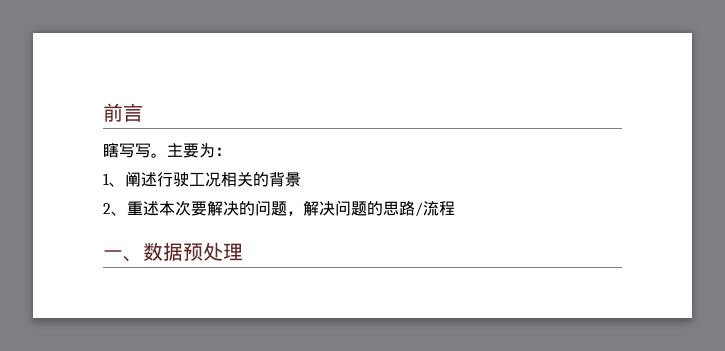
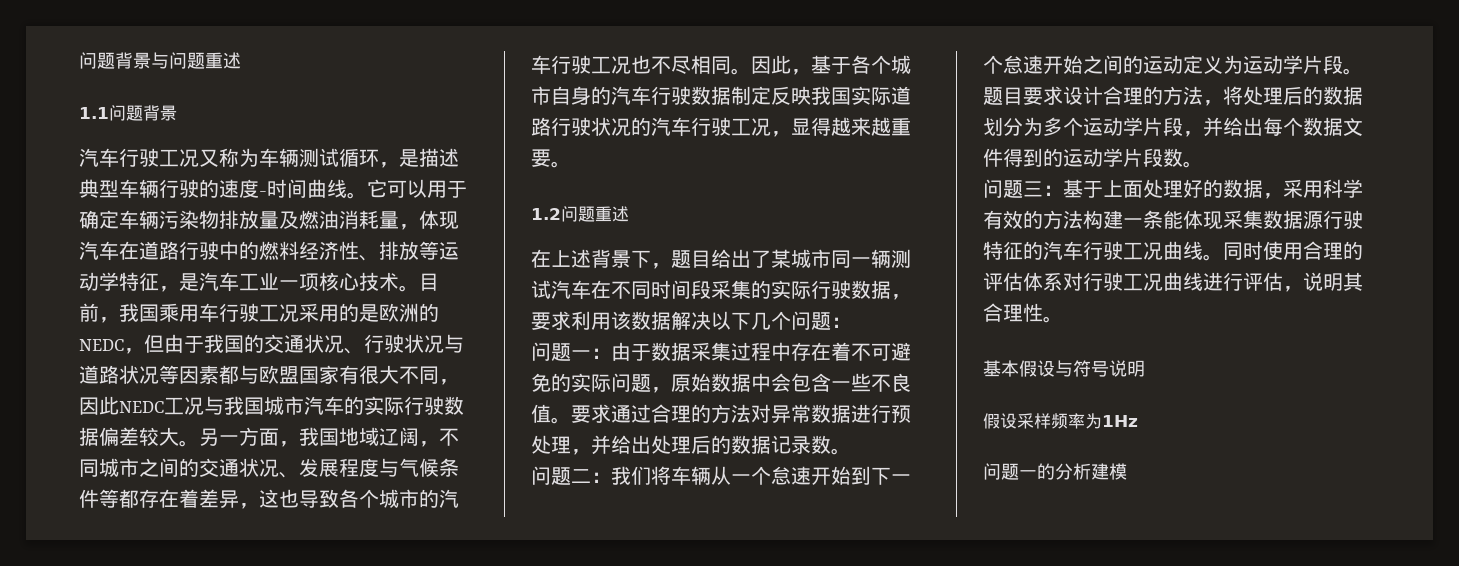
[103,103,143,122] [103,142,231,158] [103,171,301,187] [103,200,455,217] [103,242,243,262] 前言 // 瞎写写。主要为： // 1、阐述行驶工况相关的背景 // 2、重述本次要解决的问题，解决问题的思路/流程 // 一、数据预处理 -> [79,52,241,69] [79,105,177,121] [79,148,459,168] [79,179,467,199] [79,210,459,230] [79,241,459,261] [79,272,439,292] [79,303,439,323] [79,334,464,354] [79,365,459,385] [79,396,464,416] [79,427,459,447] [79,458,459,478] [79,489,459,509] [531,55,911,75] [531,86,911,106] [531,117,911,137] [531,149,571,168] [531,206,629,222] [531,249,911,269] [531,280,911,300] [531,311,851,330] [531,342,911,361] [531,373,911,393] [531,404,911,424] [531,435,851,455] [531,466,911,486] [983,55,1363,75] [983,86,1363,106] [983,117,1363,137] [983,148,1203,168] [983,179,1363,199] [983,210,1363,230] [983,241,1363,261] [983,272,1363,292] [983,303,1063,323] [983,360,1145,377] [983,413,1138,429] [983,463,1127,480] 问题背景与问题重述 // 1.1问题背景 // 汽车行驶工况又称为车辆测试循环，是描述典型车辆行驶的速度-时间曲线。它可以用于确定车辆污染物排放量及燃油消耗量，体现汽车在道路行驶中的燃料经济性、排放等运动学特征，是汽车工业一项核心技术。目前，我国乘用车行驶工况采用的是欧洲的NEDC，但由于我国的交通状况、行驶状况与道路状况等因素都与欧盟国家有很大不同，因此NEDC工况与我国城市汽车的实际行驶数据偏差较大。另一方面，我国地域辽阔，不同城市之间的交通状况、发展程度与气候条件等都存在着差异，这也导致各个城市的汽车行驶工况也不尽相同。因此，基于各个城市自身的汽车行驶数据制定反映我国实际道路行驶状况的汽车行驶工况，显得越来越重要。 // 1.2问题重述 // 在上述背景下，题目给出了某城市同一辆测试汽车在不同时间段采集的实际行驶数据，要求利用该数据解决以下几个问题： // 问题一：由于数据采集过程中存在着不可避免的实际问题，原始数据中会包含一些不良值。要求通过合理的方法对异常数据进行预处理，并给出处理后的数据记录数。 // 问题二：我们将车辆从一个怠速开始到下一个怠速开始之间的运动定义为运动学片段。题目要求设计合理的方法，将处理后的数据划分为多个运动学片段，并给出每个数据文件得到的运动学片段数。 // 问题三：基于上面处理好的数据，采用科学有效的方法构建一条能体现采集数据源行驶特征的汽车行驶工况曲线。同时使用合理的评估体系对行驶工况曲线进行评估，说明其合理性。 // 基本假设与符号说明 // 假设采样频率为1Hz // 问题一的分析建模

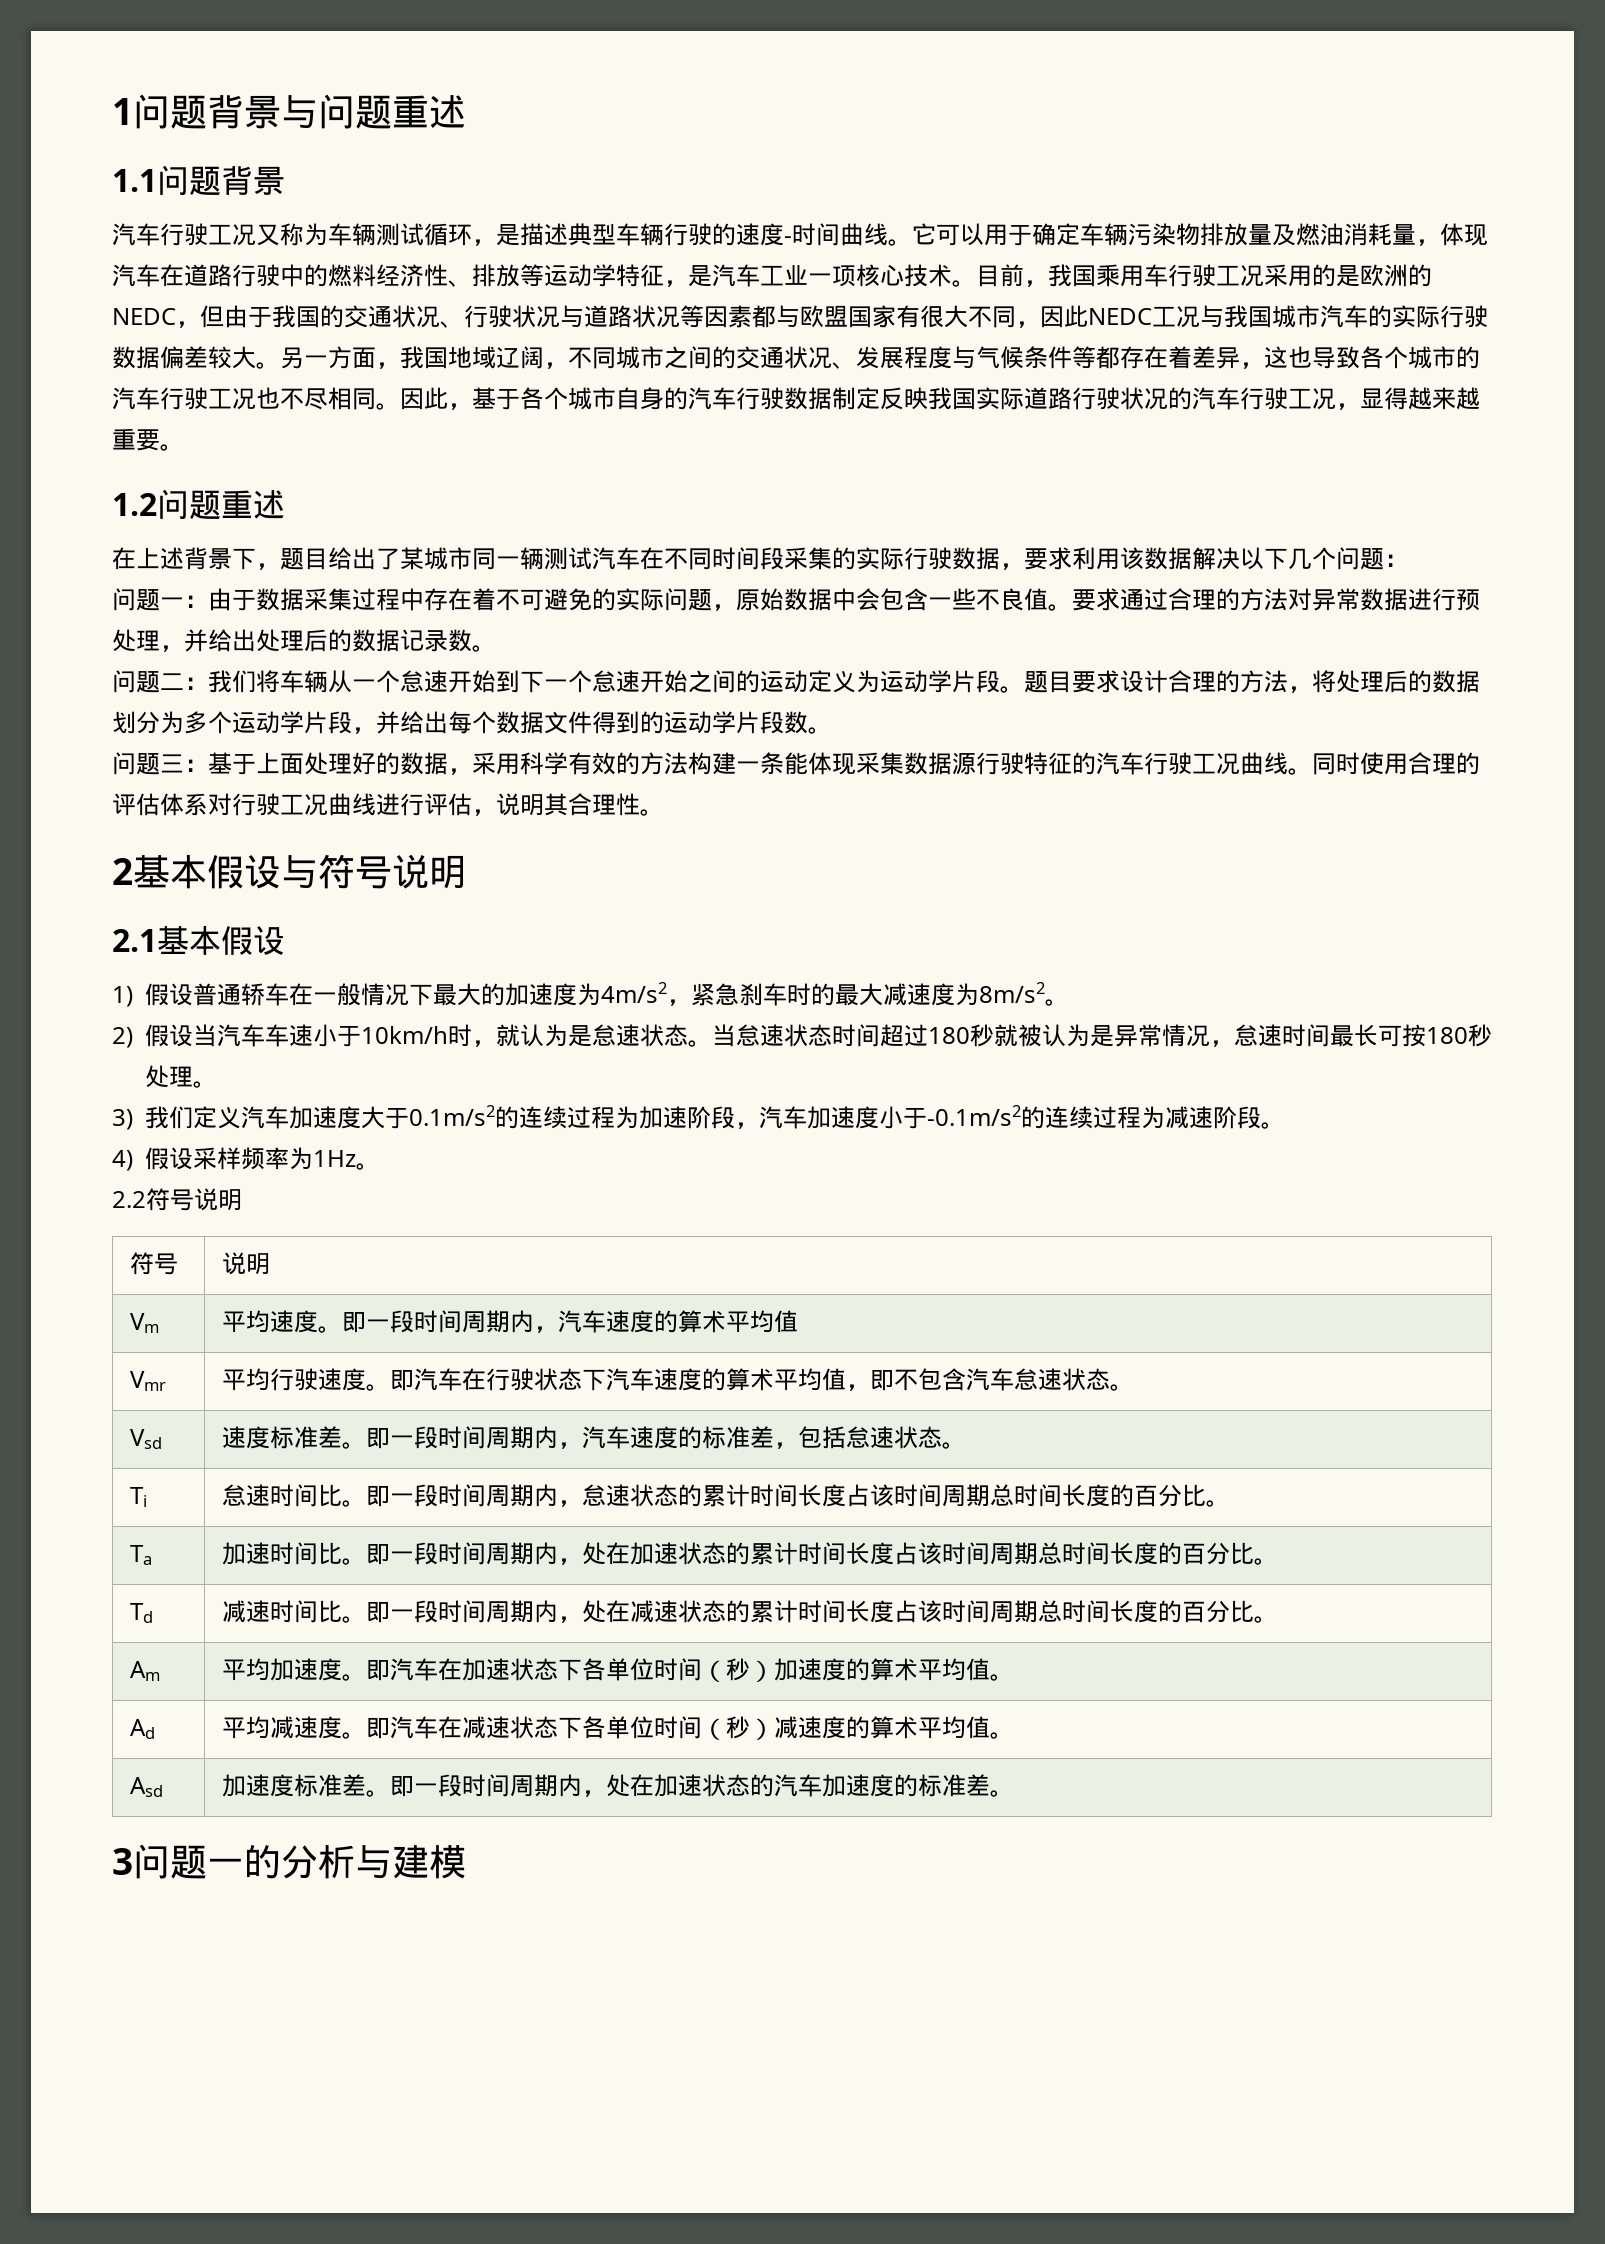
(79, 60) none -> [112,98,133,125] 1
(1063, 319) none -> [112,858,133,885] 2
(1145, 368) none -> [112,926,285,955] [112,982,1069,1007] [112,1024,1492,1048] [144,1065,217,1088] [112,1105,1285,1130] [112,1150,133,1171] 2.1基本假设 // 1)假设普通轿车在一般情况下最大的加速度为4m/s2，紧急刹车时的最大减速度为8m/s2。 // 2)假设当汽车车速小于10km/h时，就认为是怠速状态。当怠速状态时间超过180秒就被认为是异常情况，怠速时间最长可按180秒处理。 // 3)我们定义汽车加速度大于0.1m/s2的连续过程为加速阶段，汽车加速度小于-0.1m/s2的连续过程为减速阶段。 // 4)
(1138, 421) // -> [355,1163,380,1170] [112,1188,242,1211] [130,1252,179,1275] [222,1252,271,1275] [130,1313,160,1333] [222,1310,799,1333] [130,1371,167,1391] [222,1368,1135,1391] [130,1429,163,1449] [222,1426,967,1449] [130,1487,148,1507] [222,1484,1231,1507] [130,1545,153,1565] [222,1542,1279,1565] [130,1603,154,1623] [222,1600,1279,1623] [130,1661,161,1681] [222,1658,1015,1682] [130,1719,156,1739] [222,1716,1015,1740] [130,1777,164,1797] [222,1774,1015,1797] [112,1848,133,1875] 。 // 2.2符号说明 // 符号 | 说明 // Vm | 平均速度。即一段时间周期内，汽车速度的算术平均值 // Vmr | 平均行驶速度。即汽车在行驶状态下汽车速度的算术平均值，即不包含汽车怠速状态。 // Vsd | 速度标准差。即一段时间周期内，汽车速度的标准差，包括怠速状态。 // Ti | 怠速时间比。即一段时间周期内，怠速状态的累计时间长度占该时间周期总时间长度的百分比。 // Ta | 加速时间比。即一段时间周期内，处在加速状态的累计时间长度占该时间周期总时间长度的百分比。 // Td | 减速时间比。即一段时间周期内，处在减速状态的累计时间长度占该时间周期总时间长度的百分比。 // Am | 平均加速度。即汽车在加速状态下各单位时间（秒）加速度的算术平均值。 // Ad | 平均减速度。即汽车在减速状态下各单位时间（秒）减速度的算术平均值。 // Asd | 加速度标准差。即一段时间周期内，处在加速状态的汽车加速度的标准差。 // 3
(1091, 471) none -> [355,1845,392,1879] 与

